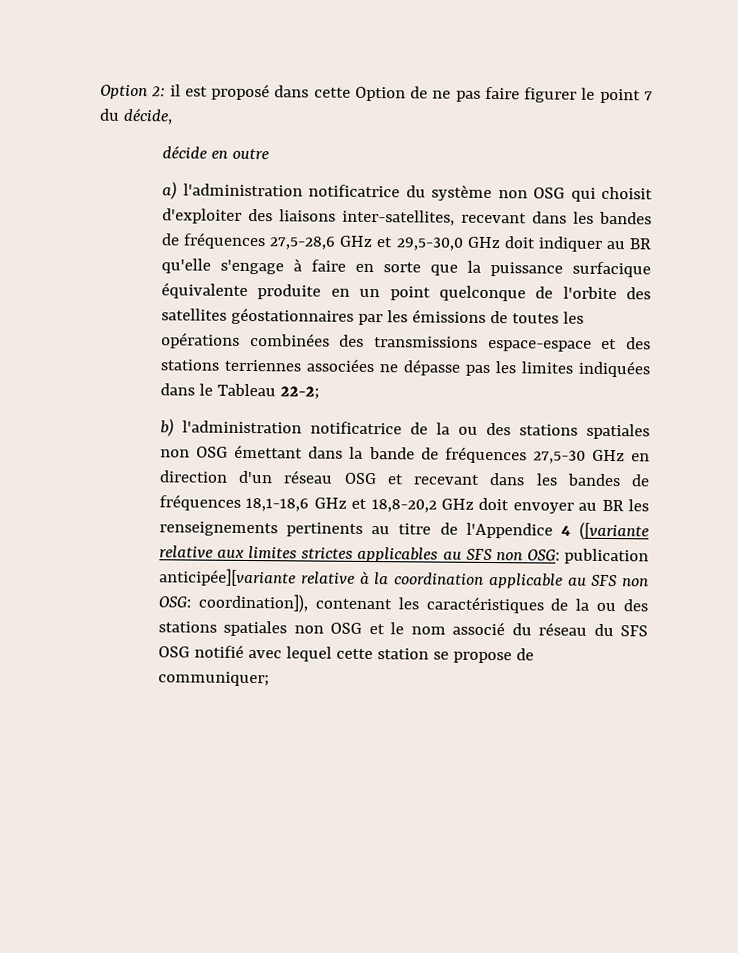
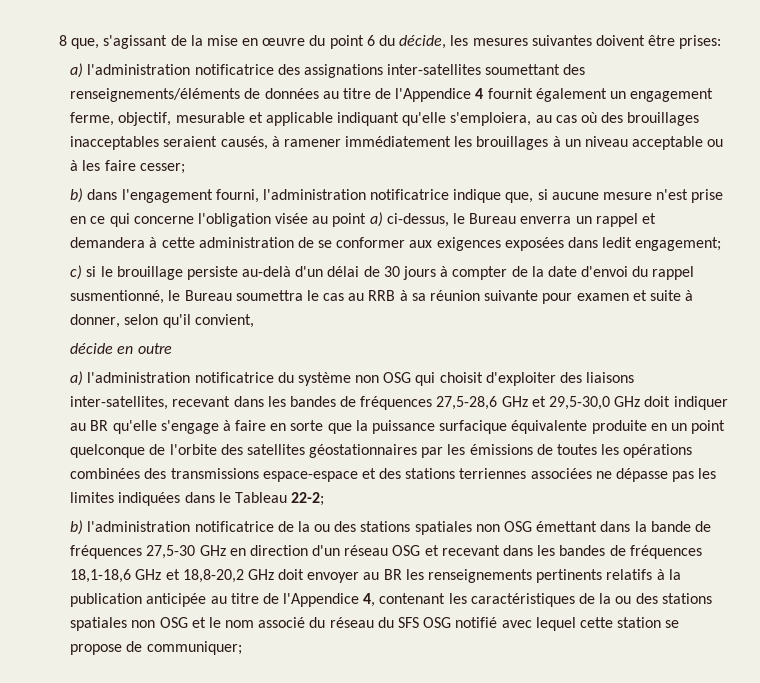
[100,83,653,104] [99,107,173,125] Option 2: il est proposé dans cette Option de ne pas faire figurer le point 7 du décide, -> [58,35,722,49] [70,63,586,78] [70,88,714,102] [70,112,700,126] [70,136,724,150] [70,160,185,174] [70,188,724,203] [70,212,656,227] [70,237,722,251] [70,265,695,280] [70,290,694,304] [70,314,254,328] 8 que, s'agissant de la mise en œuvre du point 6 du décide, les mesures suivantes doivent être prises: // a) l'administration notificatrice des assignations inter-satellites soumettant des renseignements/éléments de données au titre de l'Appendice 4 fournit également un engagement ferme, objectif, mesurable et applicable indiquant qu'elle s'emploiera, au cas où des brouillages inacceptables seraient causés, à ramener immédiatement les brouillages à un niveau acceptable ou à les faire cesser; // b) dans l'engagement fourni, l'administration notificatrice indique que, si aucune mesure n'est prise en ce qui concerne l'obligation visée au point a) ci-dessus, le Bureau enverra un rappel et demandera à cette administration de se conformer aux exigences exposées dans ledit engagement; // c) si le brouillage persiste au-delà d'un délai de 30 jours à compter de la date d'envoi du rappel susmentionné, le Bureau soumettra le cas au RRB à sa réunion suivante pour examen et suite à donner, selon qu'il convient,
[371,521,650,541] [159,545,649,565] [159,568,649,589] [158,593,309,613] au titre de l'Appendice 4 ([variante relative aux limites strictes applicables au SFS non OSG: publication anticipée][variante relative à la coordination applicable au SFS non OSG: coordination]), -> [606,569,681,580] [70,593,376,607] relatifs à la publication anticipée au titre de l'Appendice 4,

